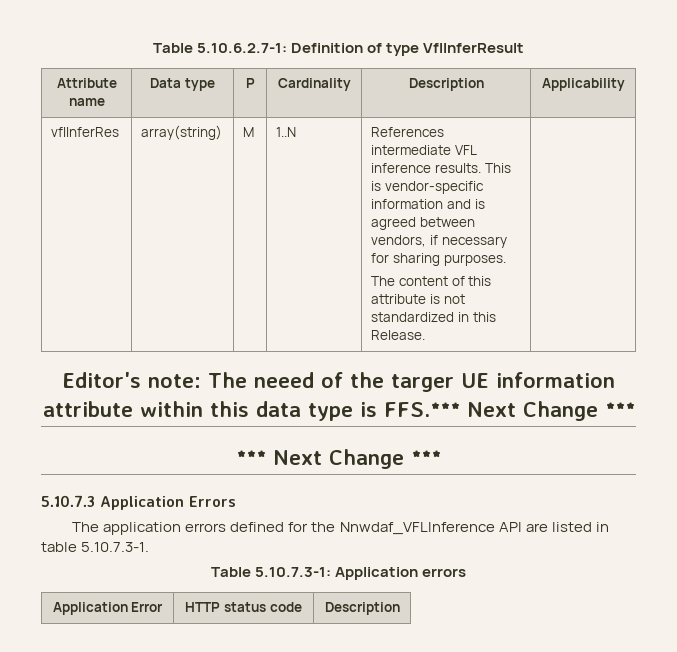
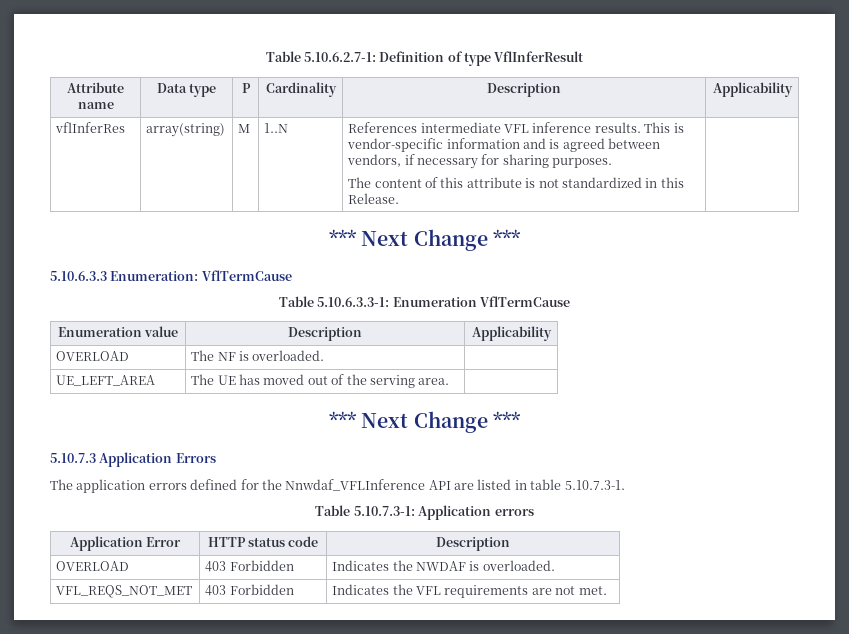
[62,372,615,392] [42,401,635,421] Editor's note: The neeed of the targer UE information attribute within this data type is FFS.*** Next Change *** -> [329,229,521,251] [50,270,292,281] [278,296,571,307] [57,326,179,337] [288,327,362,341] [471,326,552,341] [56,351,130,361] [191,350,325,361] [56,375,156,386] [191,374,450,388] *** Next Change *** // 5.10.6.3.3 Enumeration: VflTermCause // Table 5.10.6.3.3-1: Enumeration VflTermCause // Enumeration value | Description | Applicability // OVERLOAD | The NF is overloaded. | // UE_LEFT_AREA | The UE has moved out of the serving area. |
(400, 608) none -> [56,561,130,571] [205,560,294,572] [332,560,555,571] [56,585,193,598] [205,584,294,596] [332,584,607,598] // OVERLOAD | 403 Forbidden | Indicates the NWDAF is overloaded. // VFL_REQS_NOT_MET | 403 Forbidden | Indicates the VFL requirements are not met.

